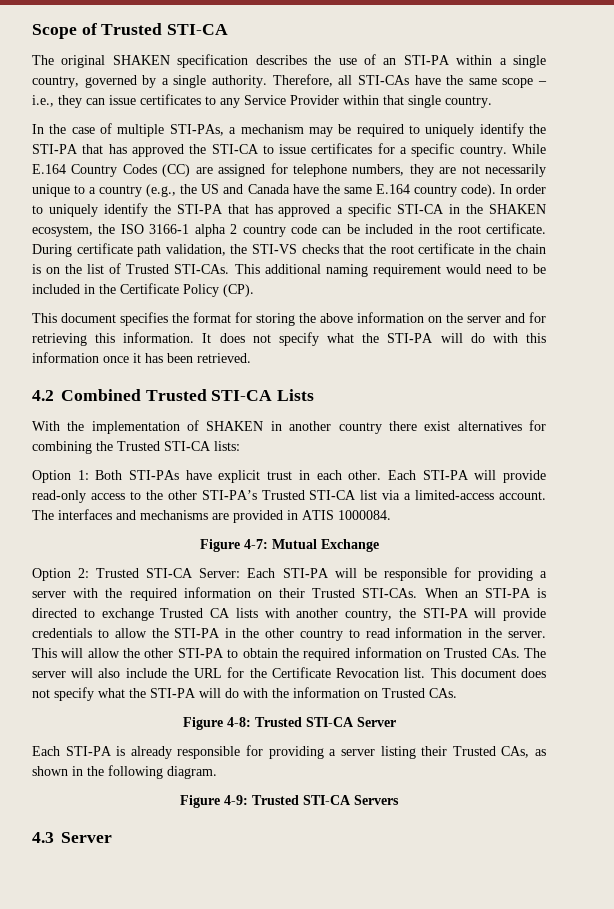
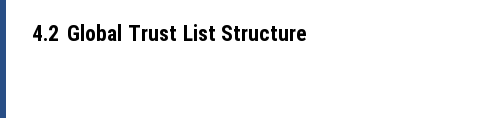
[32,23,229,39] [32,54,547,68] [32,74,548,88] [32,94,492,108] [32,123,546,137] [32,143,547,157] [32,163,546,177] [32,184,546,197] [32,203,546,217] [32,223,546,237] [32,243,547,257] [32,263,546,277] [32,283,254,297] [32,312,546,326] [32,332,546,346] [32,352,251,363] [32,389,315,401] [32,420,546,434] [32,441,240,454] [32,470,546,483] [32,490,547,503] [32,509,391,523] [199,539,379,552] [32,567,547,581] [32,587,547,601] [32,608,546,621] [32,627,546,641] [32,647,546,661] [32,667,546,678] [32,687,457,701] [182,717,396,730] [32,745,547,759] [32,765,217,779] [180,795,399,808] [32,832,112,843] Scope of Trusted STI-CA // The original SHAKEN specification describes the use of an STI-PA within a single country, governed by a single authority. Therefore, all STI-CAs have the same scope – i.e., they can issue certificates to any Service Provider within that single country. // In the case of multiple STI-PAs, a mechanism may be required to uniquely identify the STI-PA that has approved the STI-CA to issue certificates for a specific country. While E.164 Country Codes (CC) are assigned for telephone numbers, they are not necessarily unique to a country (e.g., the US and Canada have the same E.164 country code). In order to uniquely identify the STI-PA that has approved a specific STI-CA in the SHAKEN ecosystem, the ISO 3166-1 alpha 2 country code can be included in the root certificate. During certificate path validation, the STI-VS checks that the root certificate in the chain is on the list of Trusted STI-CAs. This additional naming requirement would need to be included in the Certificate Policy (CP). // This document specifies the format for storing the above information on the server and for retrieving this information. It does not specify what the STI-PA will do with this information once it has been retrieved. // 4.2 Combined Trusted STI-CA Lists // With the implementation of SHAKEN in another country there exist alternatives for combining the Trusted STI-CA lists: // Option 1: Both STI-PAs have explicit trust in each other. Each STI-PA will provide read-only access to the other STI-PA’s Trusted STI-CA list via a limited-access account. The interfaces and mechanisms are provided in ATIS 1000084. // Figure 4-7: Mutual Exchange // Option 2: Trusted STI-CA Server: Each STI-PA will be responsible for providing a server with the required information on their Trusted STI-CAs. When an STI-PA is directed to exchange Trusted CA lists with another country, the STI-PA will provide credentials to allow the STI-PA in the other country to read information in the server. This will allow the other STI-PA to obtain the required information on Trusted CAs. The server will also include the URL for the Certificate Revocation list. This document does not specify what the STI-PA will do with the information on Trusted CAs. // Figure 4-8: Trusted STI-CA Server // Each STI-PA is already responsible for providing a server listing their Trusted CAs, as shown in the following diagram. // Figure 4-9: Trusted STI-CA Servers // 4.3 Server -> [32,24,308,41] 4.2 Global Trust List Structure

